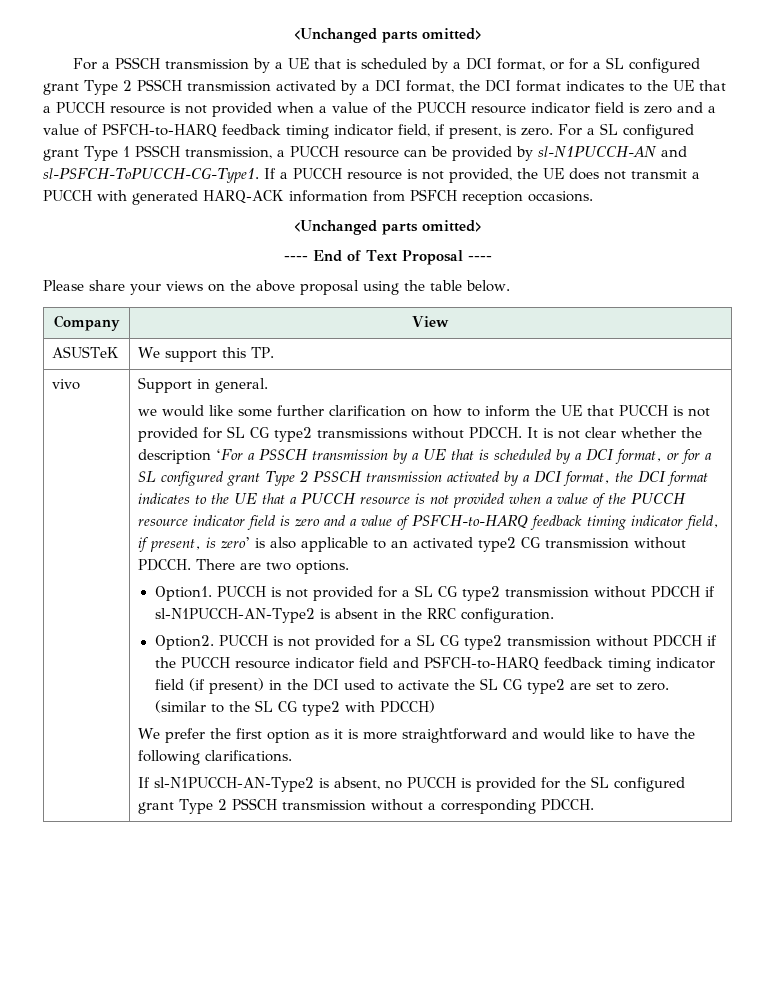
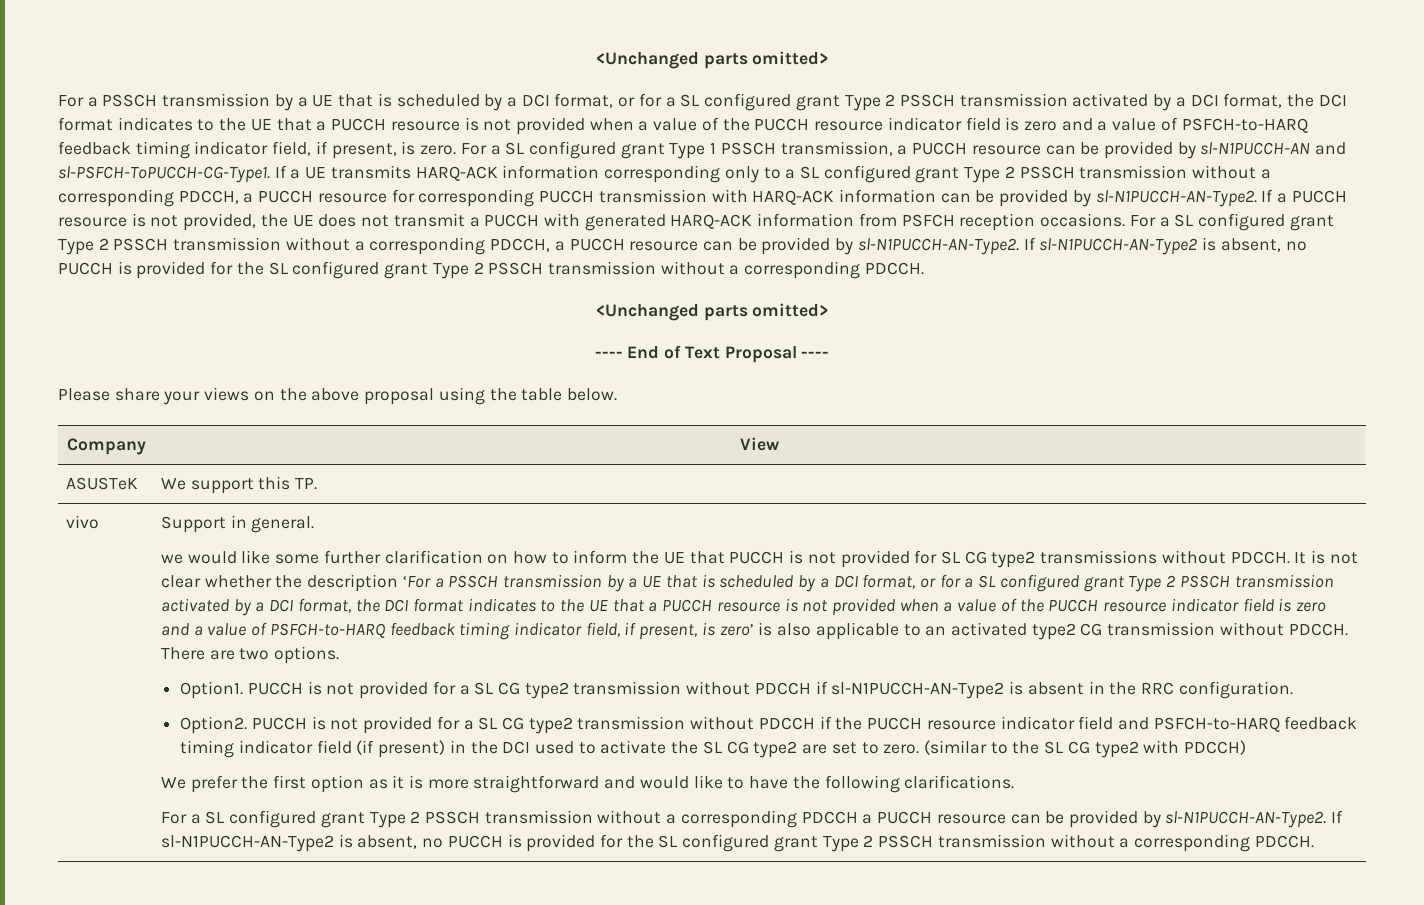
(288, 175) none -> [305,165,1271,183] [58,189,1288,207] UE transmits HARQ-ACK information corresponding only to a SL configured grant Type 2 PSSCH transmission without a corresponding PDCCH, a PUCCH resource for corresponding PUCCH transmission with HARQ-ACK information can be provided by sl-N1PUCCH-AN-Type2. If a
(593, 196) none -> [1129,213,1334,231] [58,237,1307,255] [58,261,924,279] For a SL configured grant Type 2 PSSCH transmission without a corresponding PDCCH, a PUCCH resource can be provided by sl-N1PUCCH-AN-Type2. If sl-N1PUCCH-AN-Type2 is absent, no PUCCH is provided for the SL configured grant Type 2 PSSCH transmission without a corresponding PDCCH.
(293, 756) none -> [160,810,1327,828] For a SL configured grant Type 2 PSSCH transmission without a corresponding PDCCH a PUCCH resource can be provided by sl-N1PUCCH-AN-Type2.

